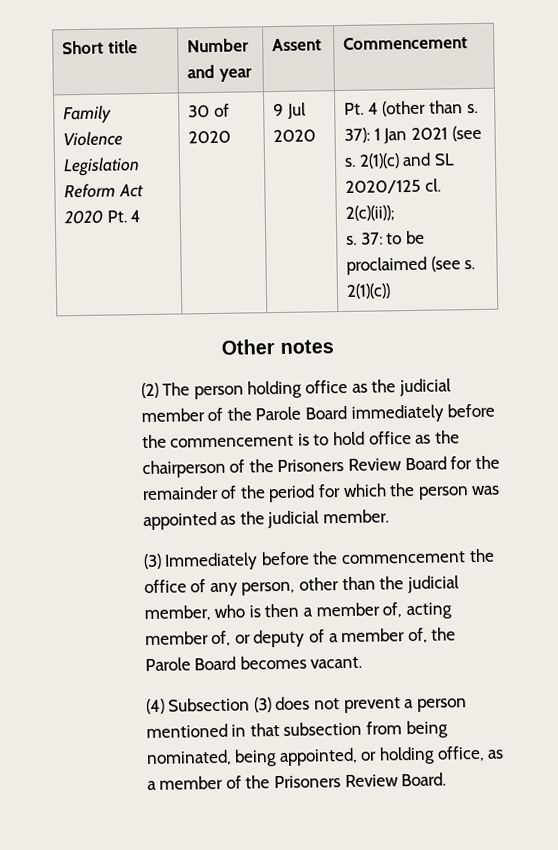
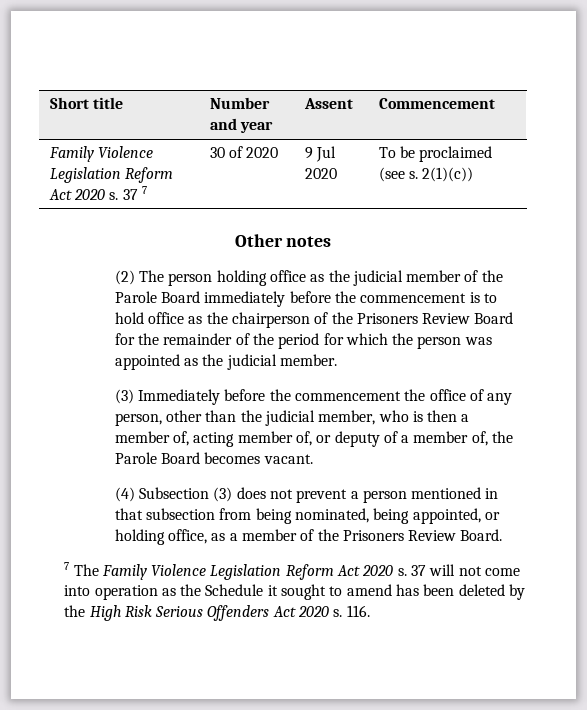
[106,210,142,223] Pt. 4 -> [109,186,147,200] s. 37 7
[344,100,478,117] [344,125,482,144] [344,152,455,169] [345,178,441,194] [345,205,396,221] [346,232,403,245] Pt. 4 (other than s. 37): 1 Jan 2021 (see s. 2(1)(c) and SL 2020/125 cl. 2(c)(ii)); // s. 37: to -> [378,147,396,158] To
(447, 779) none -> [64,562,521,580] [64,584,526,600] [64,605,370,621] // 7 The Family Violence Legislation Reform Act 2020 s. 37 will not come into operation as the Schedule it sought to amend has been deleted by the High Risk Serious Offenders Act 2020 s. 116.

